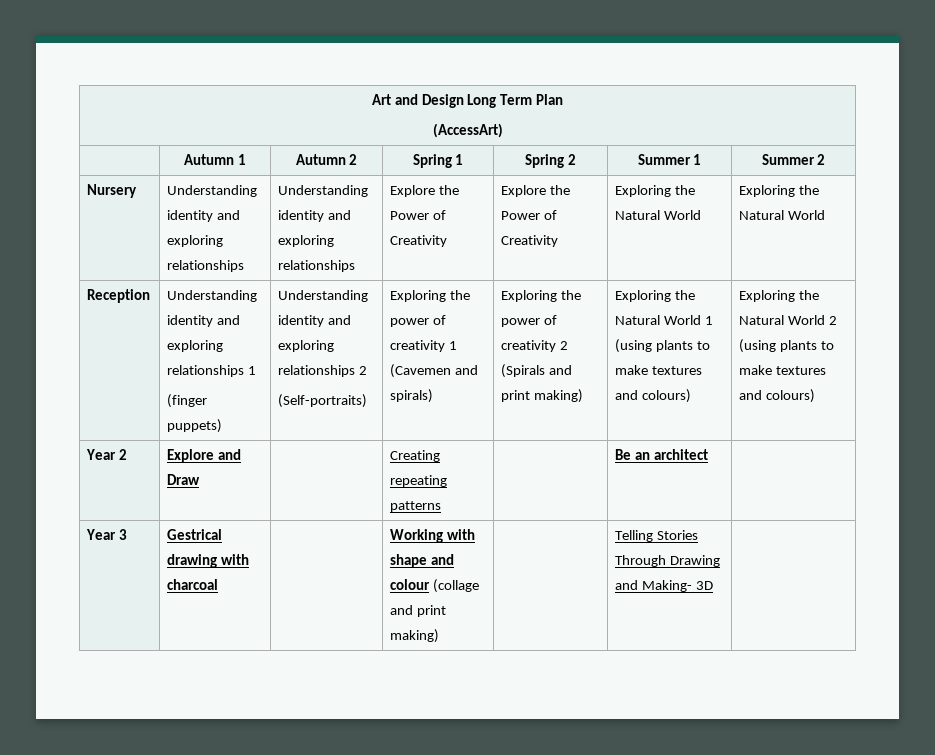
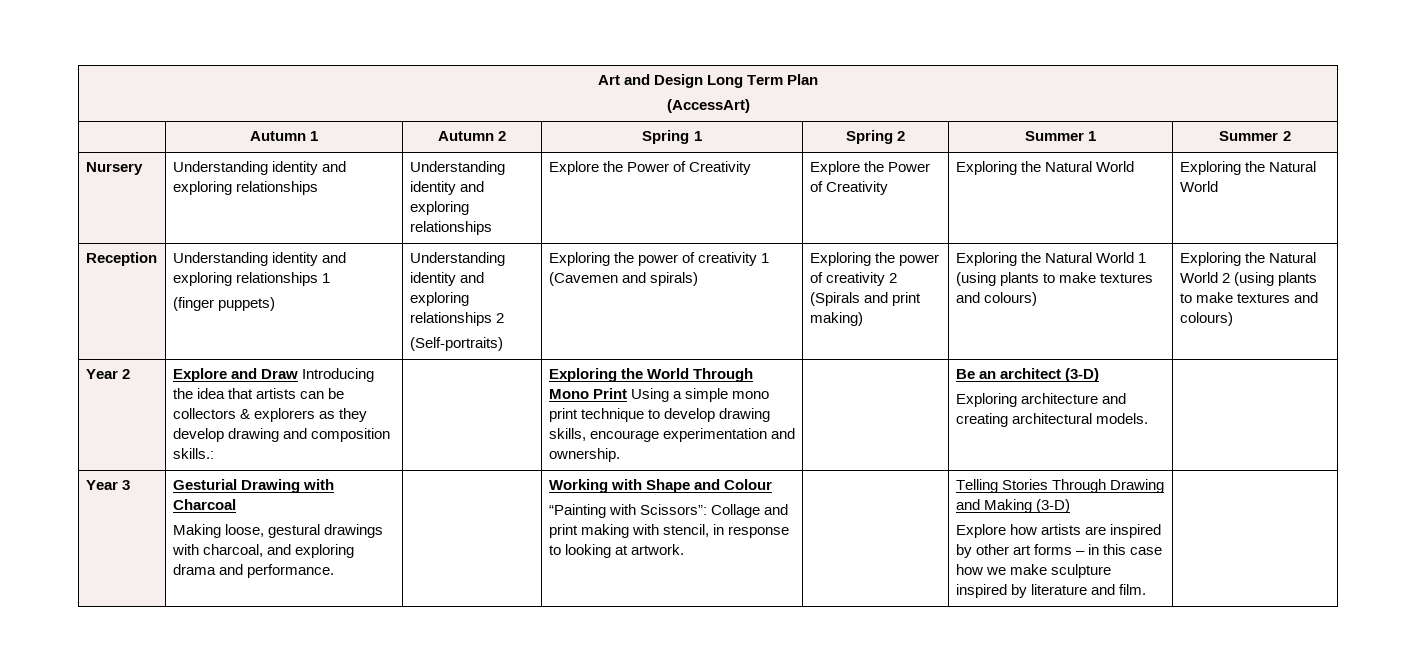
[390,450,441,462] [390,475,448,487] [390,501,442,512] [615,449,709,460] [86,529,128,540] [167,529,223,540] [167,554,250,568] [167,579,219,590] [390,529,476,543] [390,554,455,568] [390,579,480,593] [390,605,447,617] [390,629,440,643] | | Creating repeating patterns | | Be an architect | // Year 3 | Gestrical drawing with charcoal | | Working with shape and colour (collage and print making) -> [301,368,374,382] [172,388,345,399] [172,408,368,422] [172,428,390,442] [172,448,214,459] [548,368,753,382] [548,388,770,402] [548,408,771,422] [548,428,795,442] [548,448,620,462] [955,368,1099,382] [955,393,1126,407] [955,413,1148,427] [85,480,130,490] [172,479,334,493] [172,499,236,510] [172,524,383,538] [171,544,354,558] [172,564,334,578] [548,479,773,493] [548,504,789,518] [548,524,790,538] [548,544,684,558] Introducing the idea that artists can be collectors & explorers as they develop drawing and composition skills.: | | Exploring the World Through Mono Print Using a simple mono print technique to develop drawing skills, encourage experimentation and ownership. | | Be an architect (3-D) // Exploring architecture and creating architectural models. | // Year 3 | Gesturial Drawing with Charcoal // Making loose, gestural drawings with charcoal, and exploring drama and performance. | | Working with Shape and Colour // “Painting with Scissors”: Collage and print making with stencil, in response to looking at artwork.
[642,580,714,592] Making- 3D -> [983,499,1070,513] [955,524,1162,538] [955,544,1163,558] [955,564,1111,578] [955,584,1147,598] Making (3-D) // Explore how artists are inspired by other art forms – in this case how we make sculpture inspired by literature and film.

